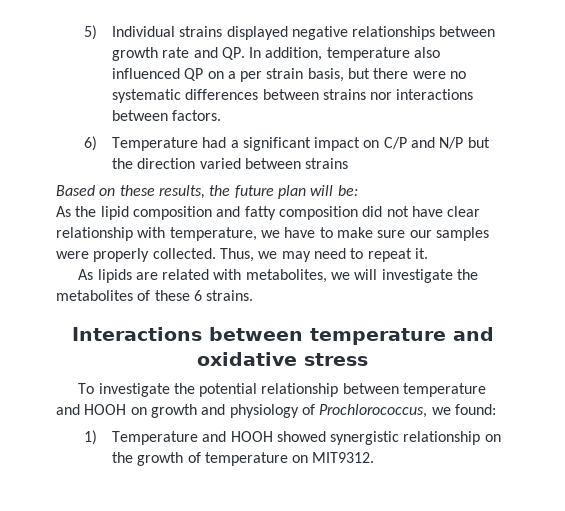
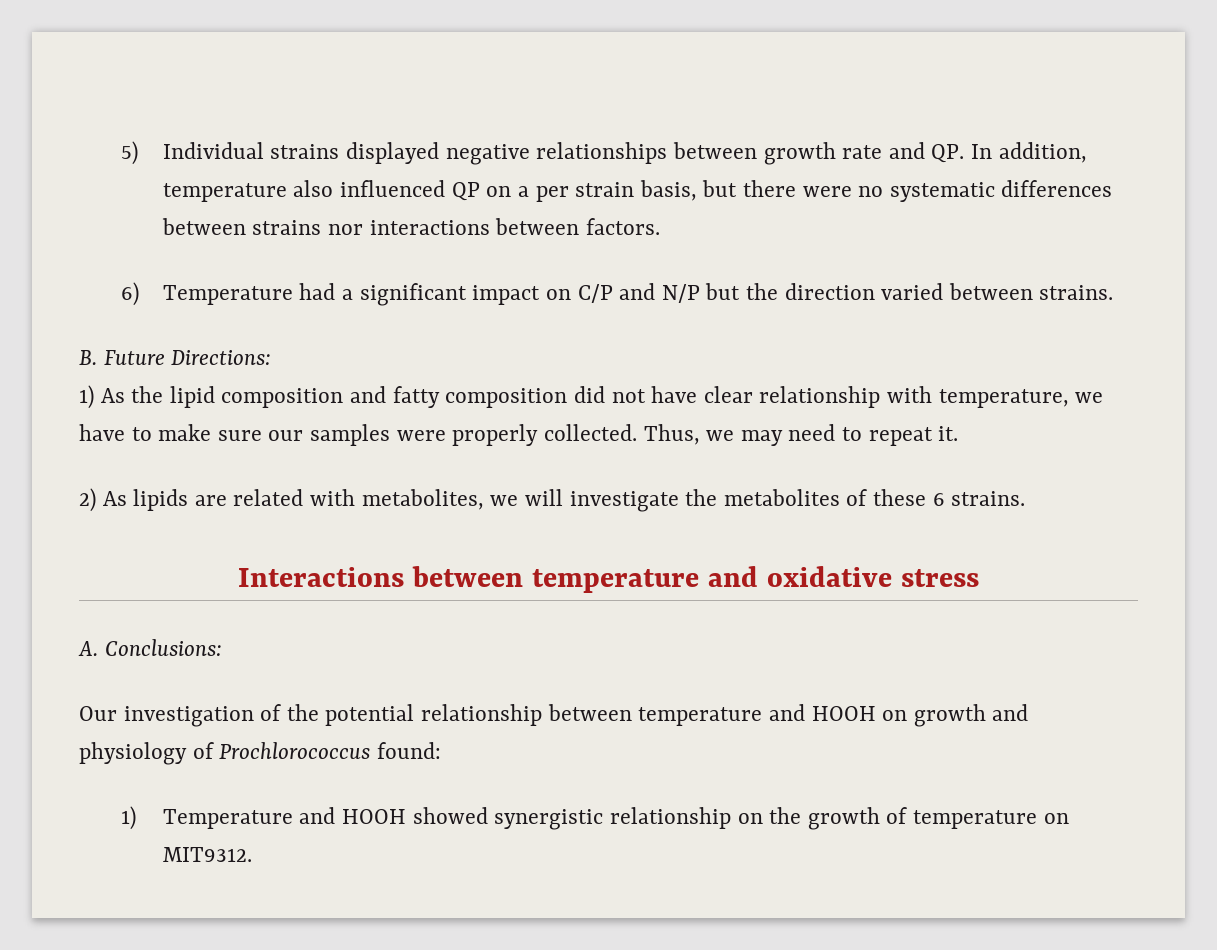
[305,158,349,169] [56,185,358,199] strains // Based on these results, the future plan will be: // -> [1039,285,1114,300] [79,350,272,365] [79,385,94,409] strains. // B. Future Directions: // 1)
(428, 253) none -> [79,488,96,512] 2)
[78,383,170,397] To investigate -> [78,639,222,656] [79,704,282,727] A. Conclusions: // Our investigation of
[319,404,451,418] Prochlorococcus, we -> [219,742,371,759] Prochlorococcus

